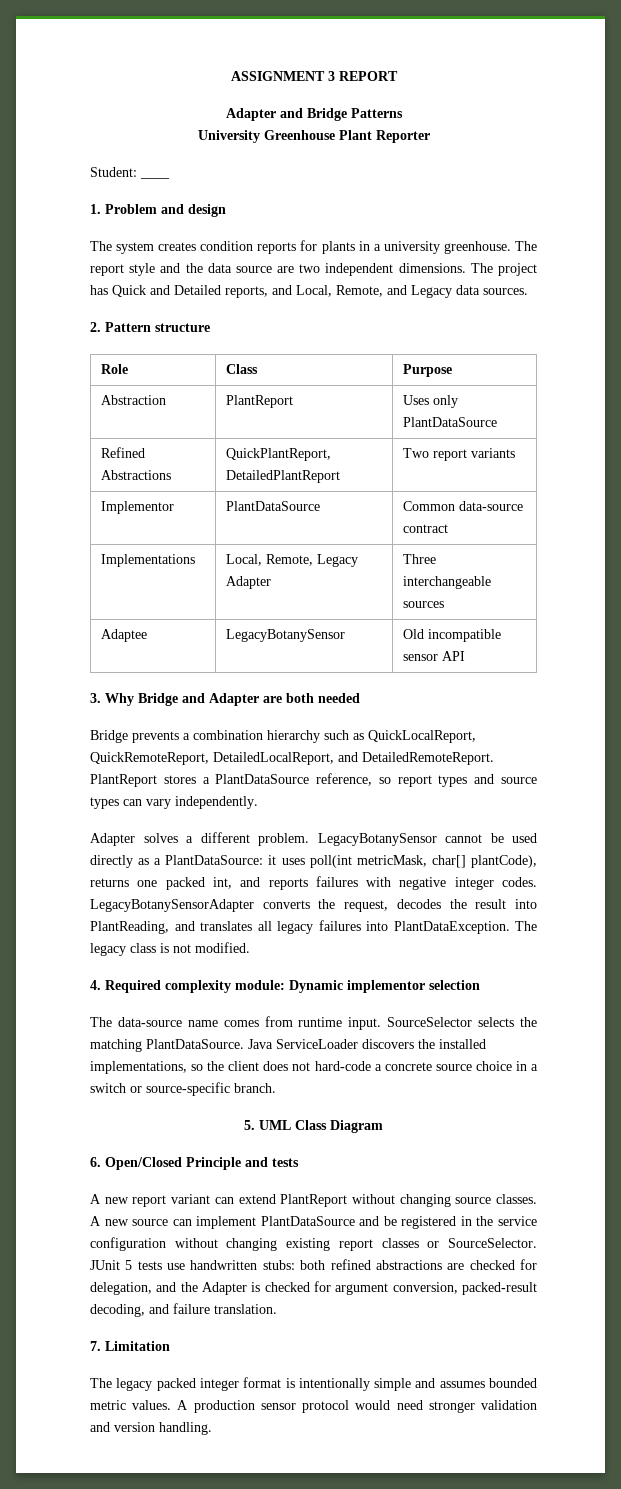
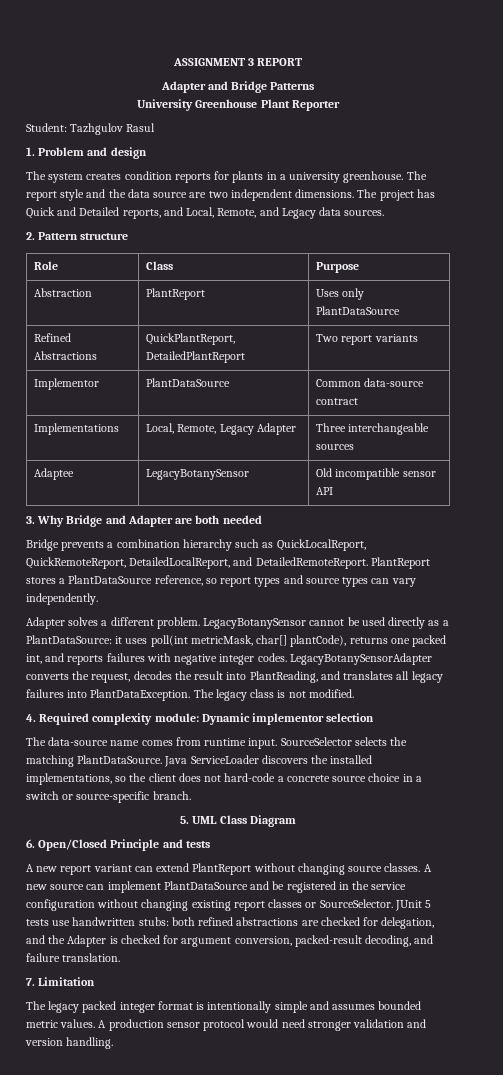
[140,177,170,179] ____ -> [70,123,156,135] Tazhgulov Rasul

